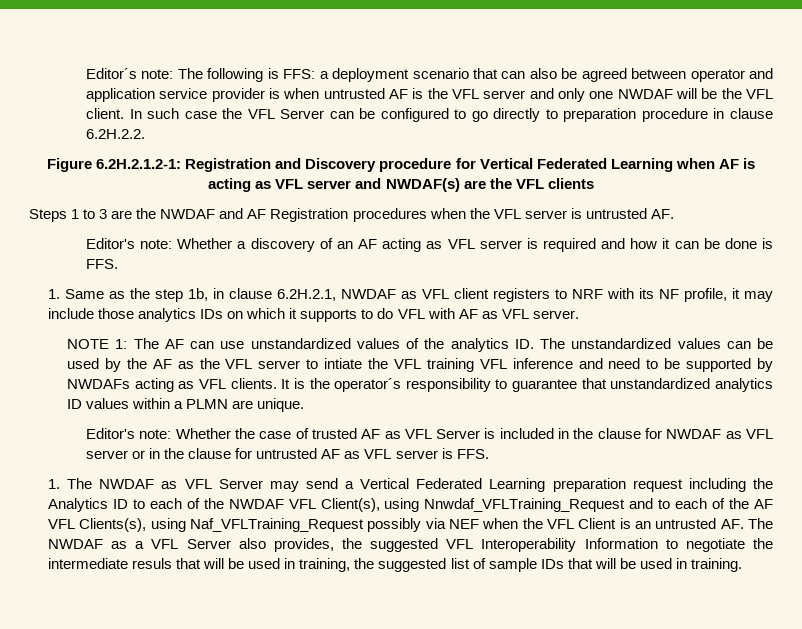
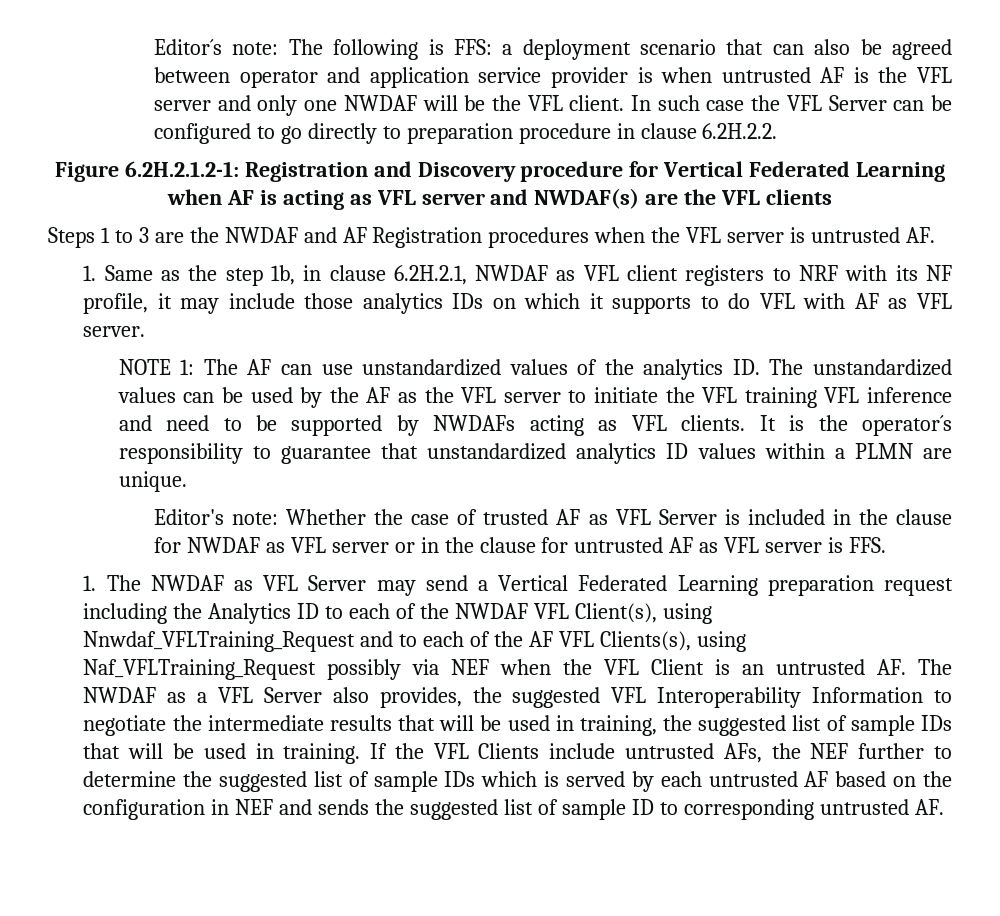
[86,238,773,252] [86,259,119,269] // Editor's note: Whether a discovery of an AF acting as VFL server is required and how it can be done is FFS. -> (935, 235) none
[324,358,363,369] intiate -> [593,387,658,403] initiate
[132,558,173,569] resuls -> [329,715,392,731] results
(742, 565) none -> [370,743,953,763] [83,771,953,792] [83,799,944,820] If the VFL Clients include untrusted AFs, the NEF further to determine the suggested list of sample IDs which is served by each untrusted AF based on the configuration in NEF and sends the suggested list of sample ID to corresponding untrusted AF.

